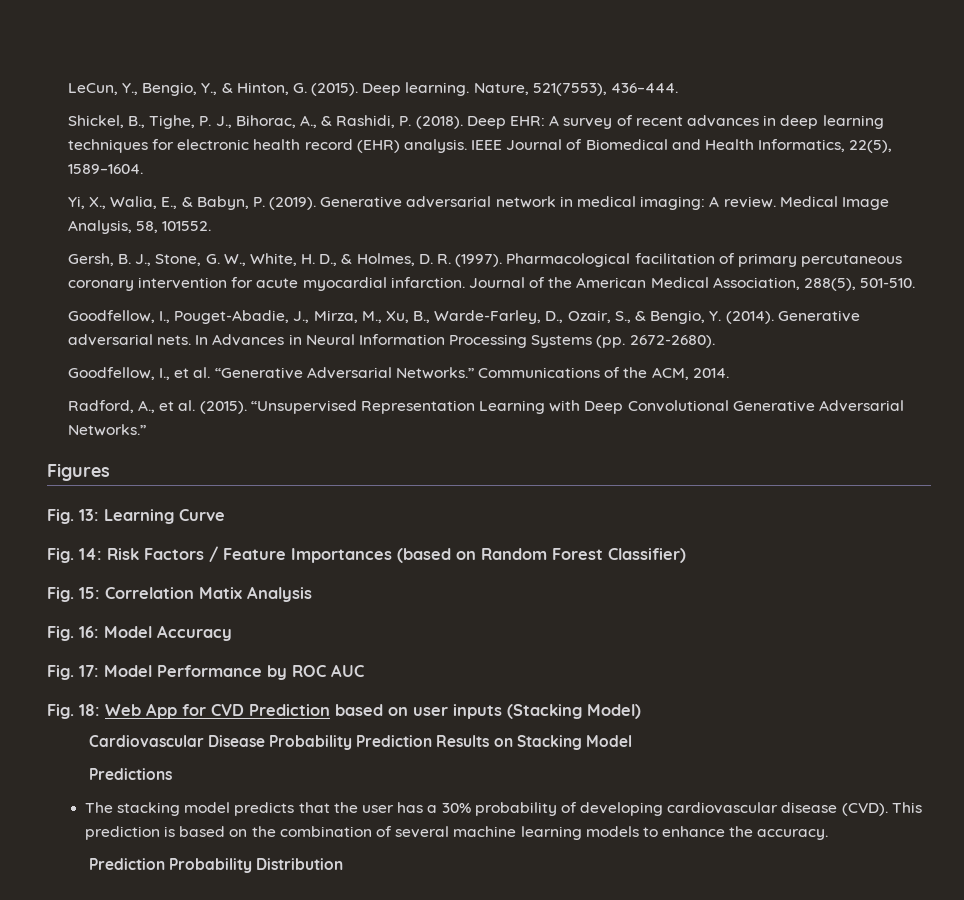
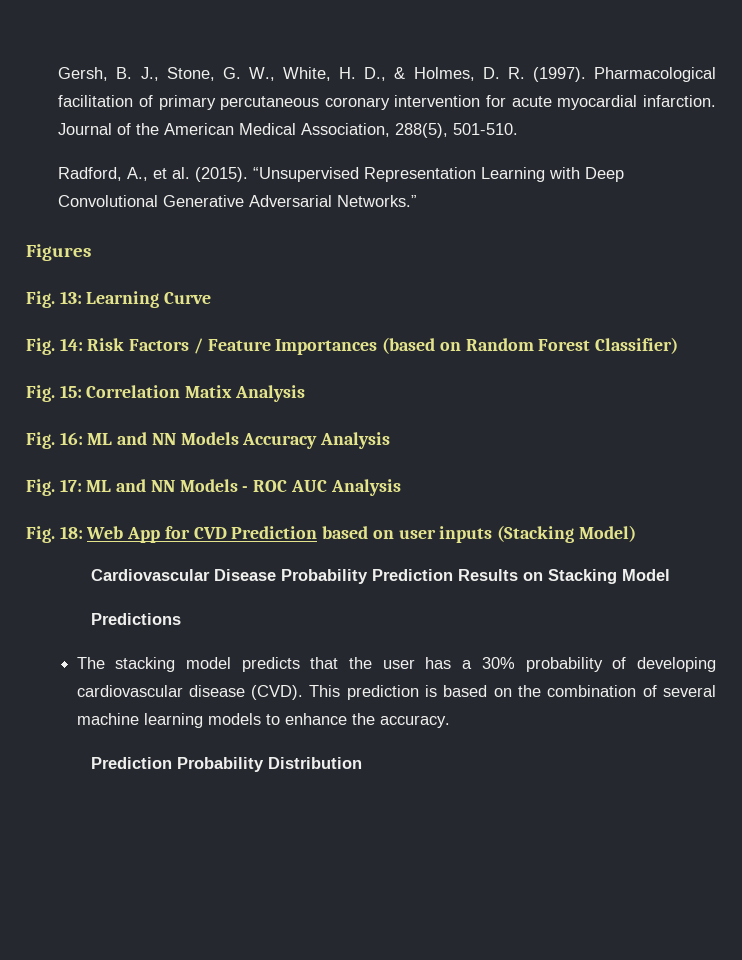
[67,82,679,96] [67,115,884,129] [67,139,893,153] [67,164,143,174] [67,196,889,210] [67,220,212,234] LeCun, Y., Bengio, Y., & Hinton, G. (2015). Deep learning. Nature, 521(7553), 436–444. // Shickel, B., Tighe, P. J., Bihorac, A., & Rashidi, P. (2018). Deep EHR: A survey of recent advances in deep learning techniques for electronic health record (EHR) analysis. IEEE Journal of Biomedical and Health Informatics, 22(5), 1589–1604. // Yi, X., Walia, E., & Babyn, P. (2019). Generative adversarial network in medical imaging: A review. Medical Image Analysis, 58, 101552. // -> (58, 74) none
[67,310,860,324] [67,334,715,348] [67,367,729,380] // Goodfellow, I., Pouget-Abadie, J., Mirza, M., Xu, B., Warde-Farley, D., Ozair, S., & Bengio, Y. (2014). Generative adversarial nets. In Advances in Neural Information Processing Systems (pp. 2672-2680). // Goodfellow, I., et al. “Generative Adversarial Networks.” Communications of the ACM, 2014. -> (519, 129) none
[104,626,152,638] Model -> [87,432,239,445] ML and NN Models
(232, 633) none -> [320,432,391,449] Analysis
[104,665,287,680] Model Performance by -> [86,479,249,492] ML and NN Models -
(364, 670) none -> [330,479,401,496] Analysis

